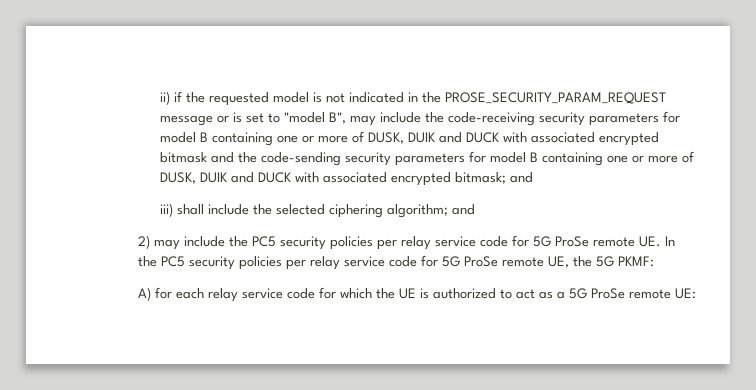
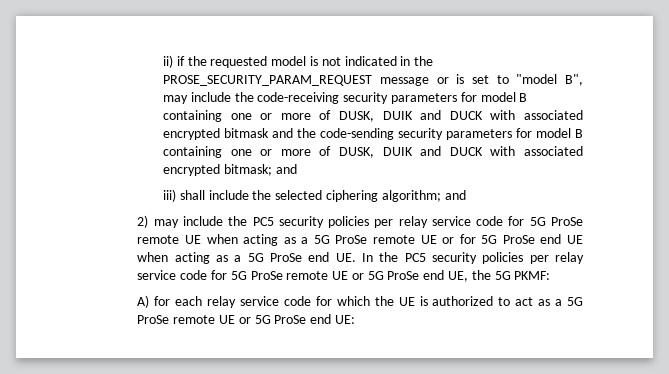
(636, 242) none -> [184,234,583,246] [137,252,330,264] UE when acting as a 5G ProSe remote UE or for 5G ProSe end UE when acting as a 5G ProSe end
(545, 262) none -> [332,270,445,280] UE or 5G ProSe end
(672, 294) none -> [218,314,332,324] UE or 5G ProSe end

